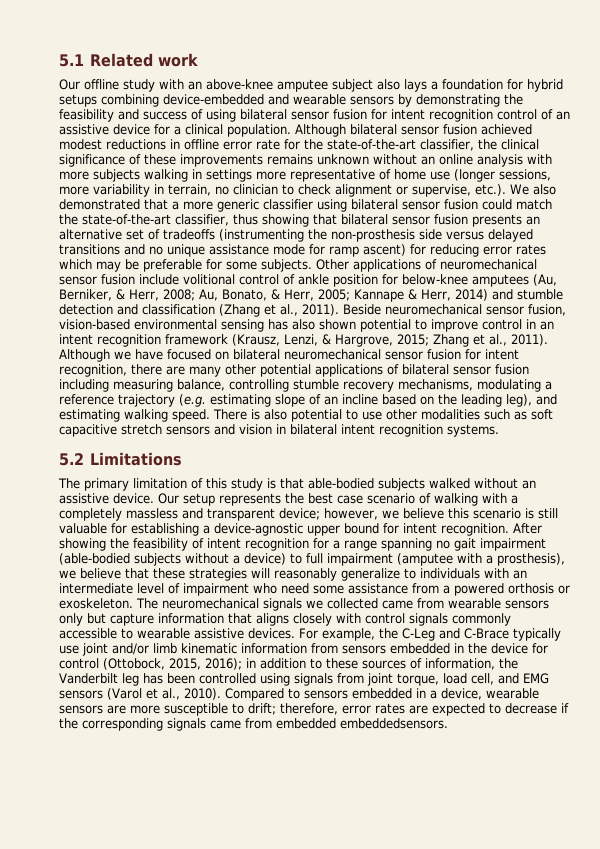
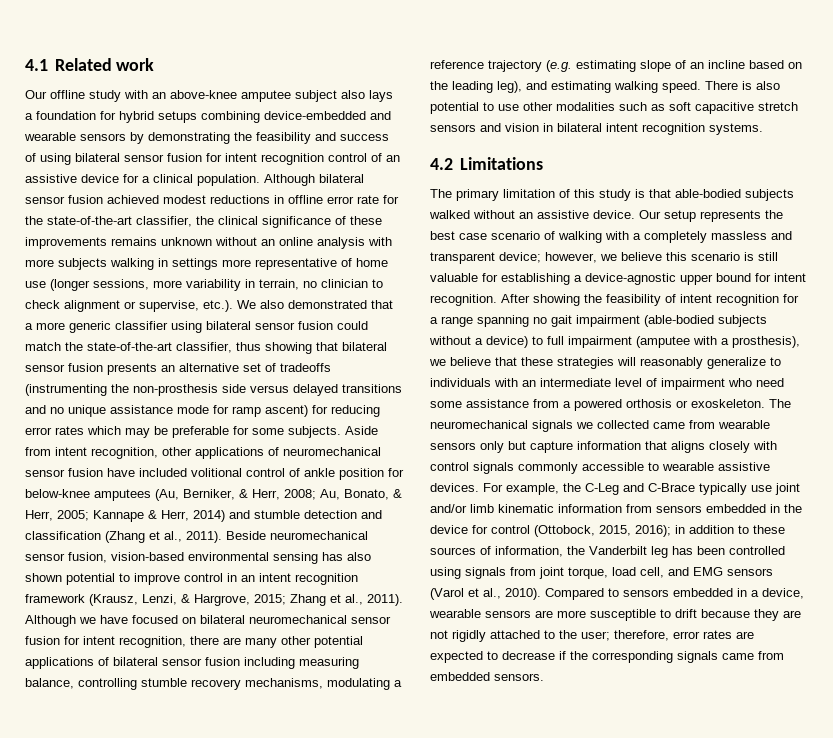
[59,54,84,67] 5.1 -> [25,59,48,71] 4.1
[316,259,349,270] Other -> [345,426,378,435] [25,447,192,459] Aside from intent recognition, other
[139,274,179,285] include -> [107,468,187,477] have included
[59,453,84,466] 5.2 -> [430,158,453,170] 4.2
[248,703,276,715] drift; -> [675,609,801,621] [430,630,610,642] drift because they are not rigidly attached to the user;
[340,718,448,729] embeddedsensors. -> [494,673,544,681] sensors.

